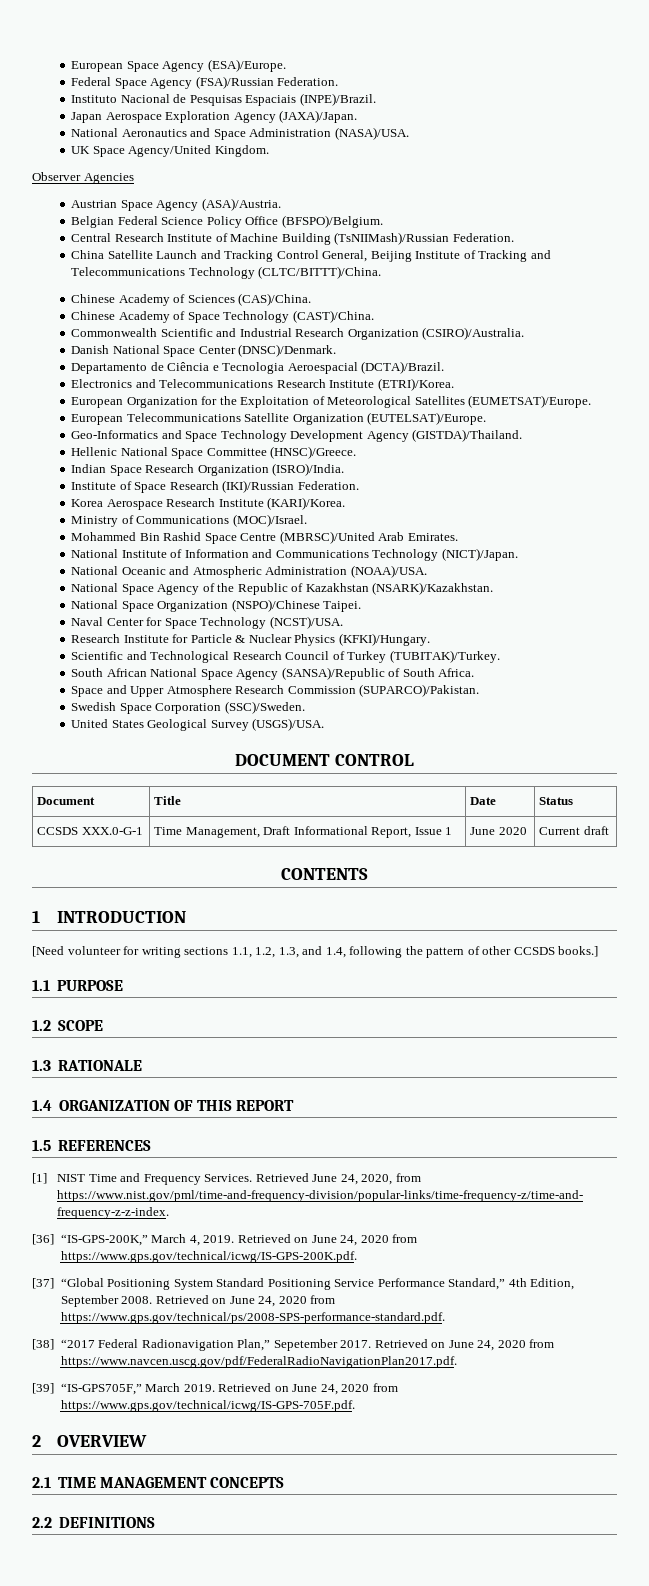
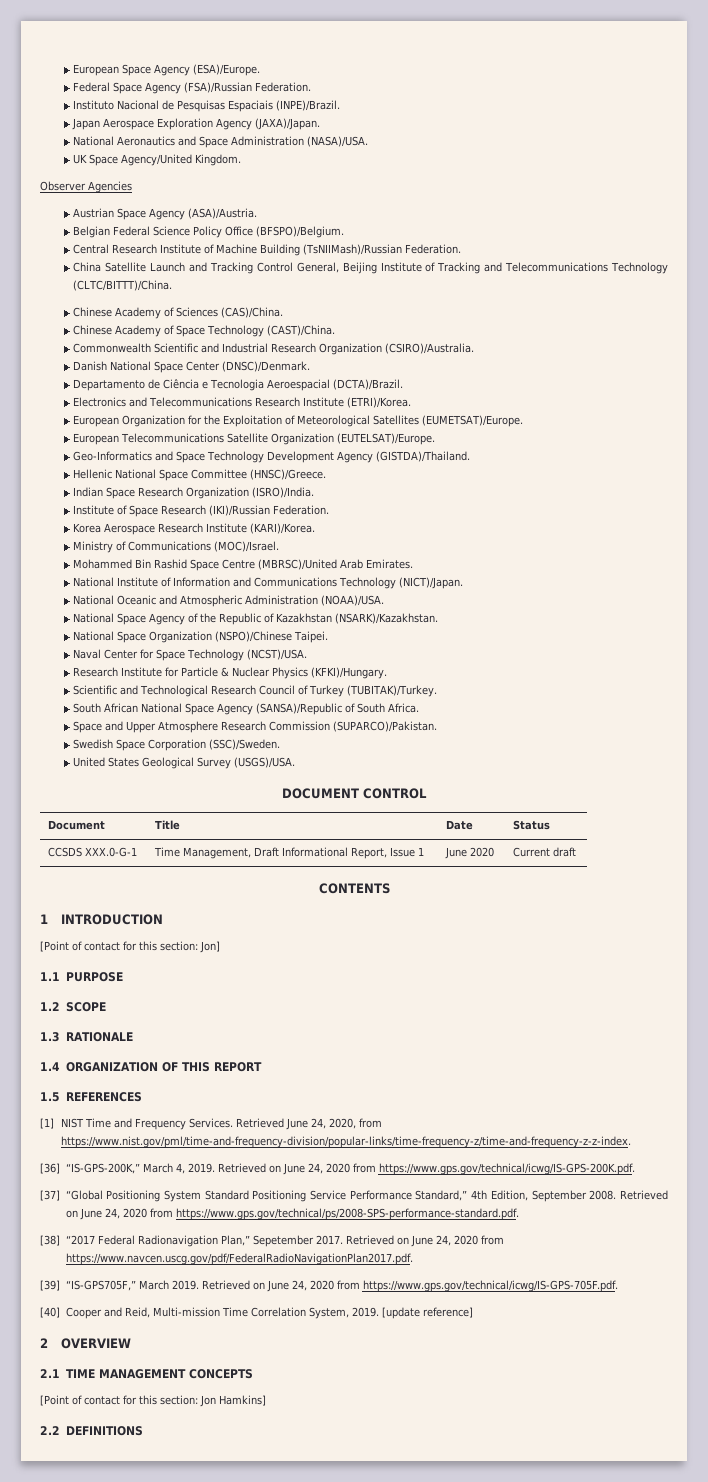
[32,946,599,958] [Need volunteer for writing sections 1.1, 1.2, 1.3, and 1.4, following the pattern of other CCSDS books.] -> [40,941,220,953] [Point of contact for this section: Jon]
(355, 1406) none -> [40,1307,473,1319] // [40] Cooper and Reid, Multi-mission Time Correlation System, 2019. [update reference]
(284, 1482) none -> [40,1395,266,1407] // [Point of contact for this section: Jon Hamkins]

